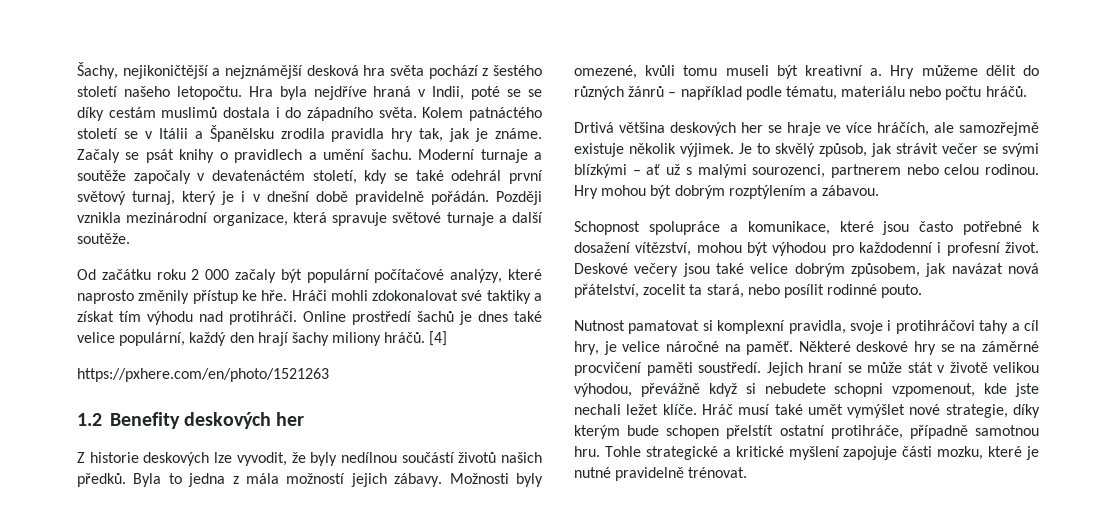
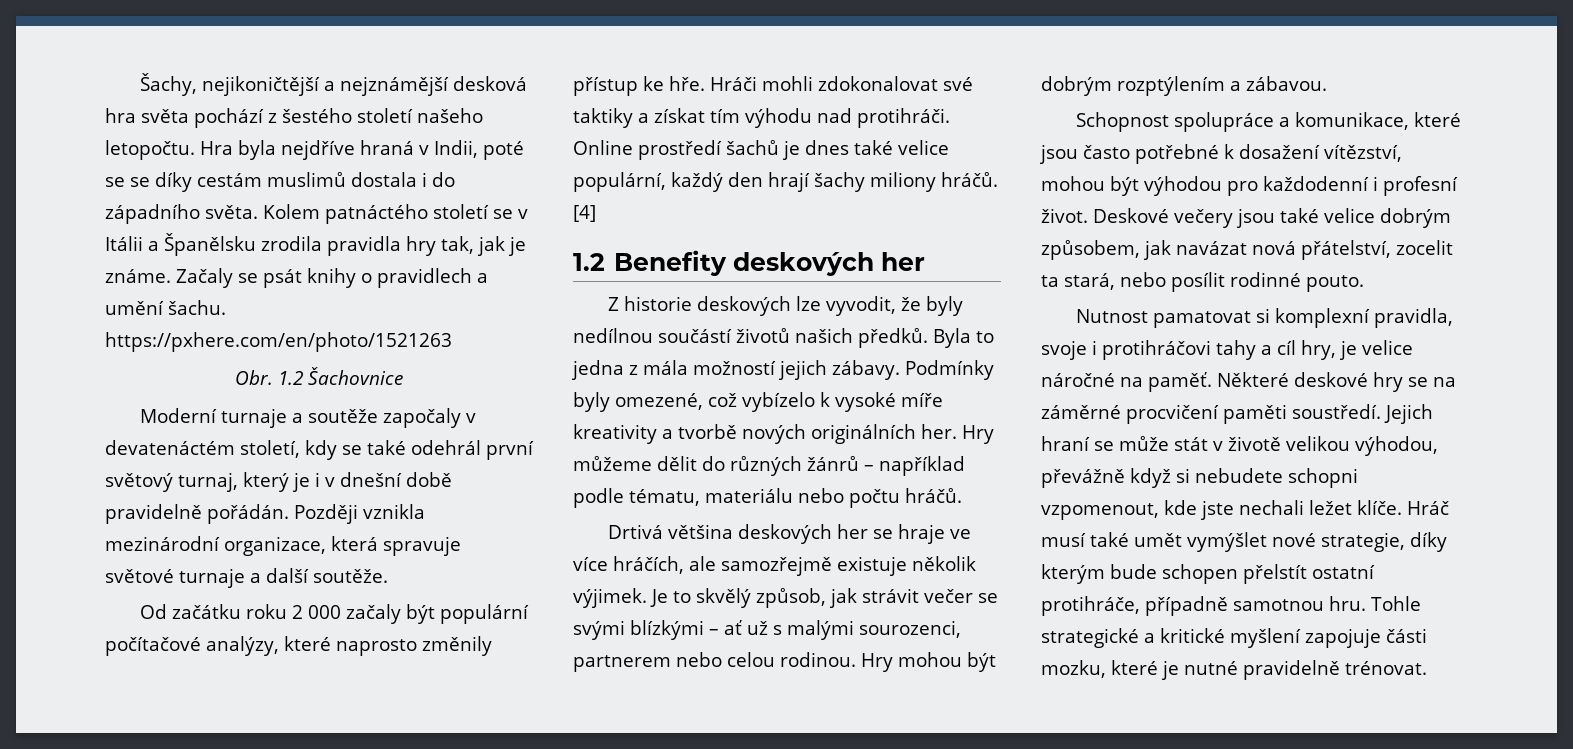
(412, 154) none -> [105,332,452,352] [235,367,403,385] https://pxhere.com/en/photo/1521263 // Obr. 1.2 Šachovnice //
[77,368,329,382] // https://pxhere.com/en/photo/1521263 -> (596, 213) none
[449,473,509,484] Možnosti -> [904,360,994,380] Podmínky
[645,65,883,79] kvůli tomu museli být kreativní a. -> [708,392,943,412] [573,424,957,444] což vybízelo k vysoké míře kreativity a tvorbě nových originálních her.

